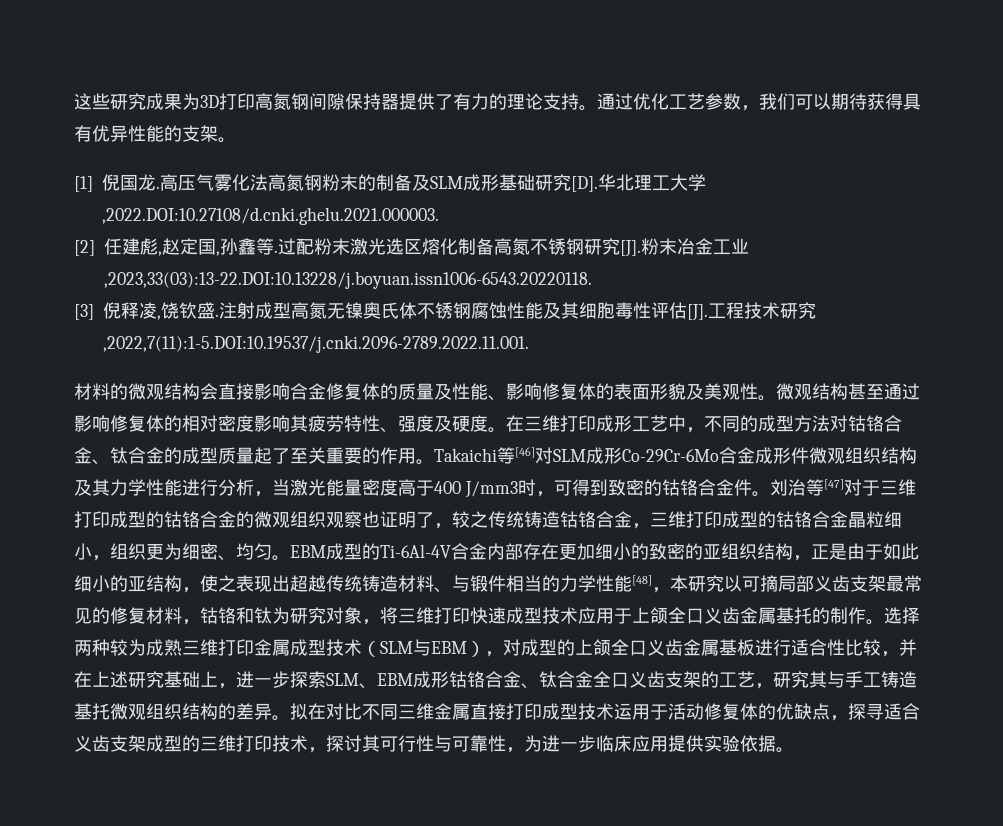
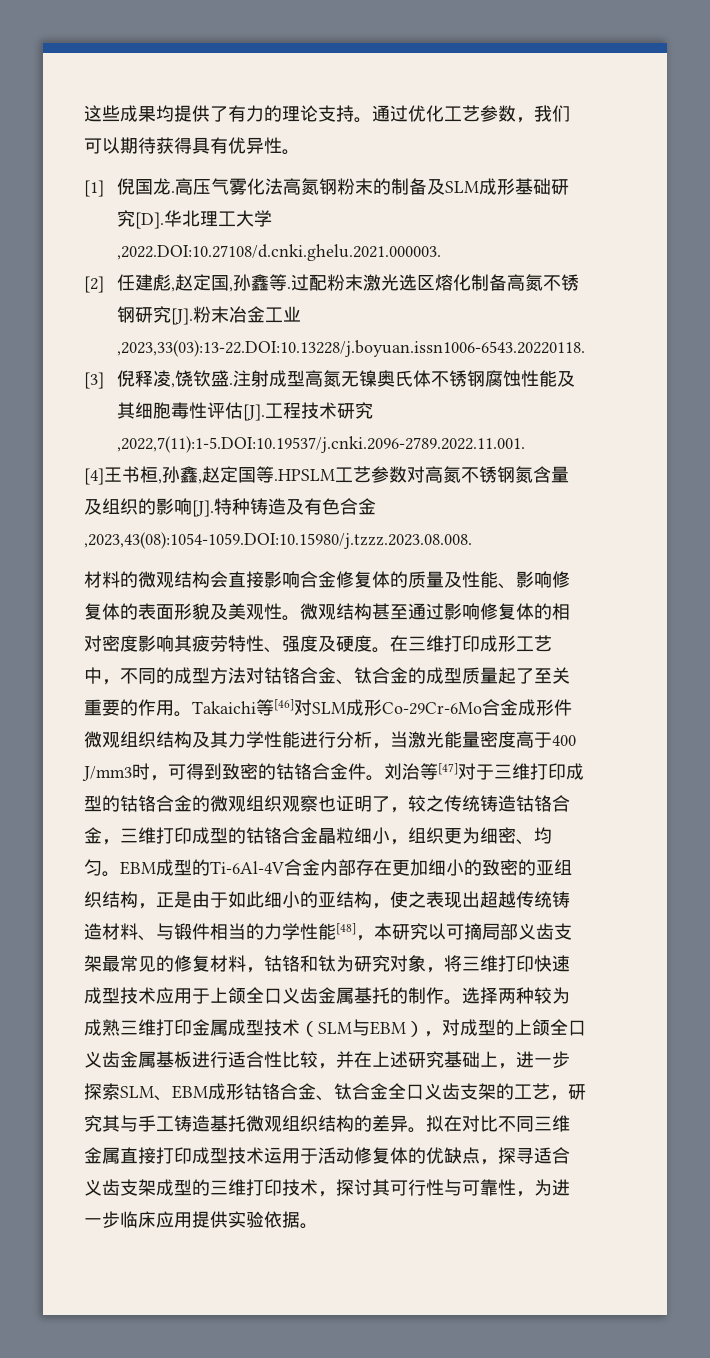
[110,93,399,110] 研究成果为3D打印高氮钢间隙保持器 -> [120,105,174,122] 成果均
[146,125,218,142] 能的支架 -> (282, 145) none
(529, 344) none -> [84,466,569,485] [84,498,376,517] [84,532,472,549] // [4]王书桓,孙鑫,赵定国等.HPSLM工艺参数对高氮不锈钢氮含量及组织的影响[J].特种铸造及有色合金,2023,43(08):1054-1059.DOI:10.15980/j.tzzz.2023.08.008.

